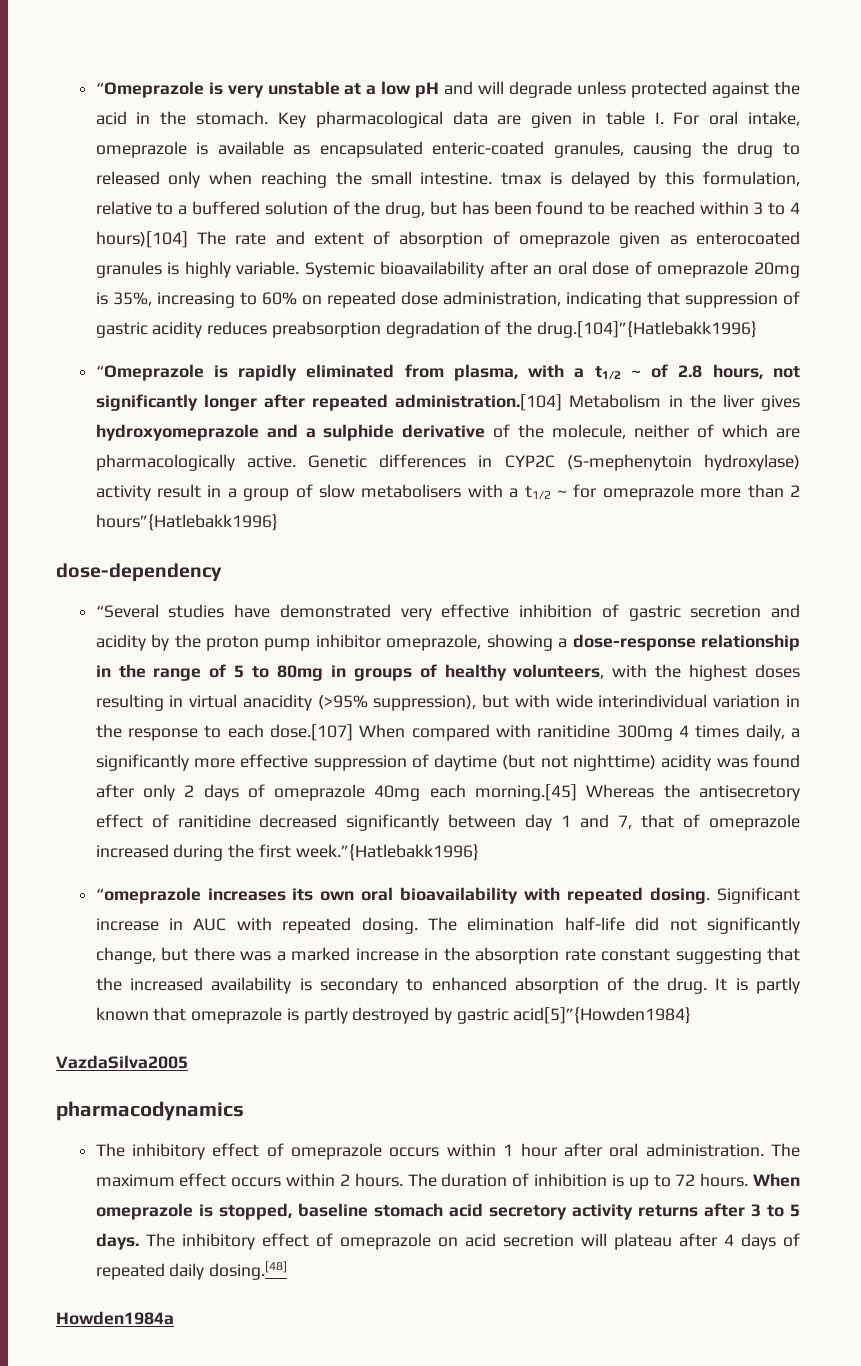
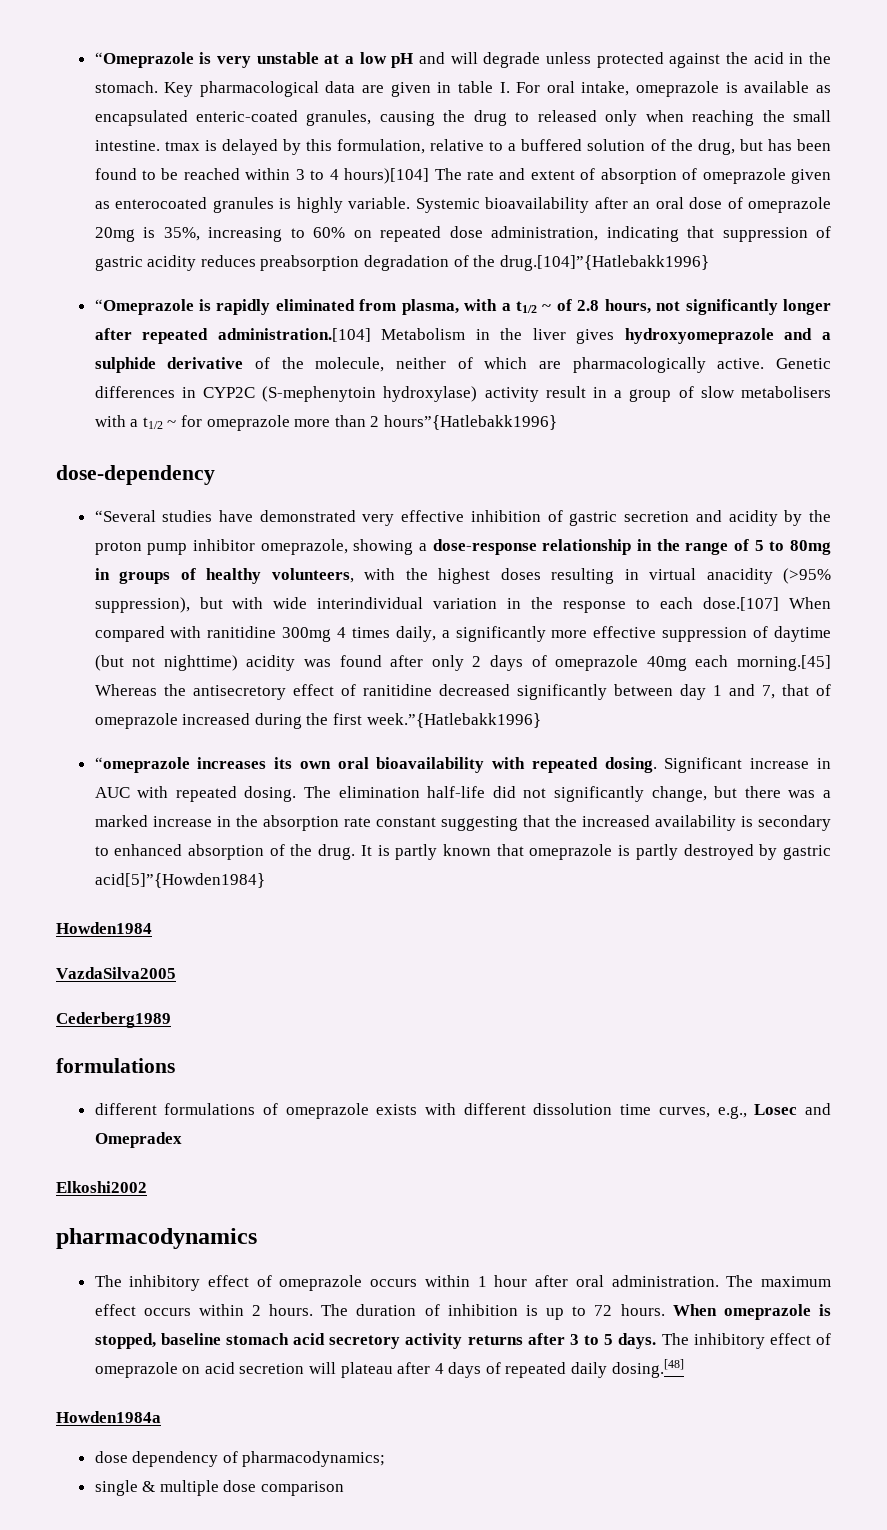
(692, 1015) none -> [56,922,152,934] // Howden1984
(188, 1062) none -> [56,1012,171,1028] [56,1058,175,1073] [94,1103,831,1119] [94,1132,182,1148] [56,1181,147,1193] // Cederberg1989 // formulations // different formulations of omeprazole exists with different dissolution time curves, e.g., Losec and Omepradex // Elkoshi2002
(174, 1318) none -> [94,1451,386,1467] [94,1480,344,1496] // dose dependency of pharmacodynamics; // single & multiple dose comparison

